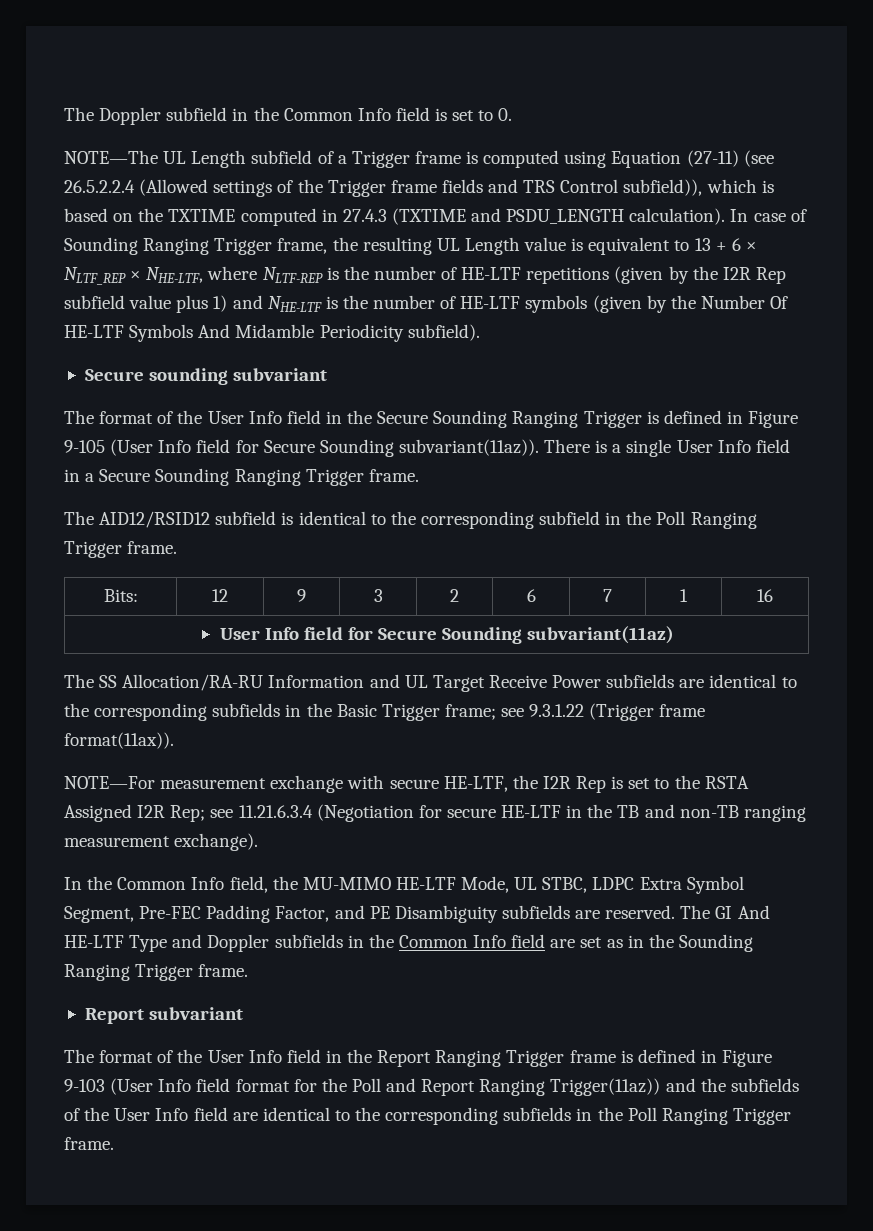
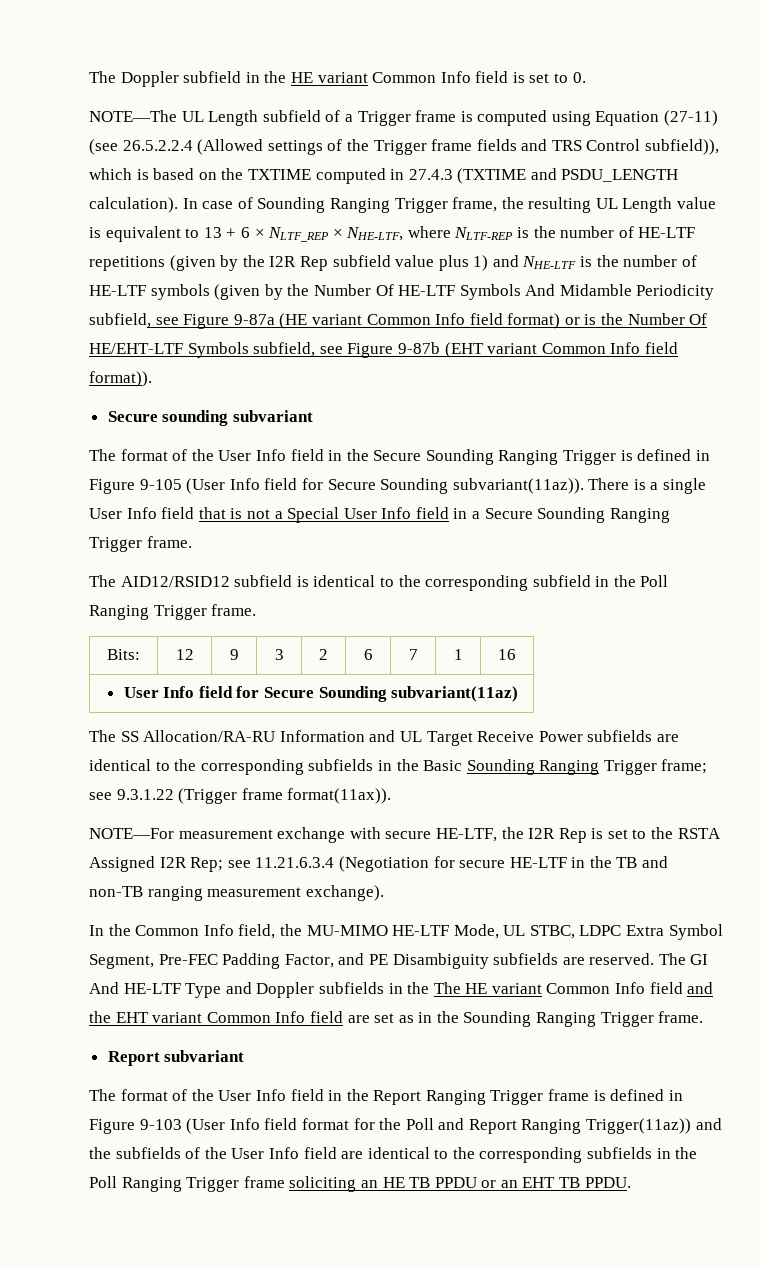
(279, 114) none -> [290,72,368,83] HE variant
[407,324,480,341] subfield). -> [89,313,708,329] [89,342,678,358] [89,371,152,387] subfield, see Figure 9-87a (HE variant Common Info field format) or is the Number Of HE/EHT-LTF Symbols subfield, see Figure 9-87b (EHT variant Common Info field format)).
(790, 446) none -> [198,507,449,523] that is not a Special User Info field
(377, 710) none -> [466,759,600,775] Sounding Ranging
(394, 941) none -> [433,982,714,994] [89,1011,203,1023] The HE variant Common Info field and the EHT variant
[64,1137,114,1150] frame. -> [243,1176,631,1192] frame soliciting an HE TB PPDU or an EHT TB PPDU.

